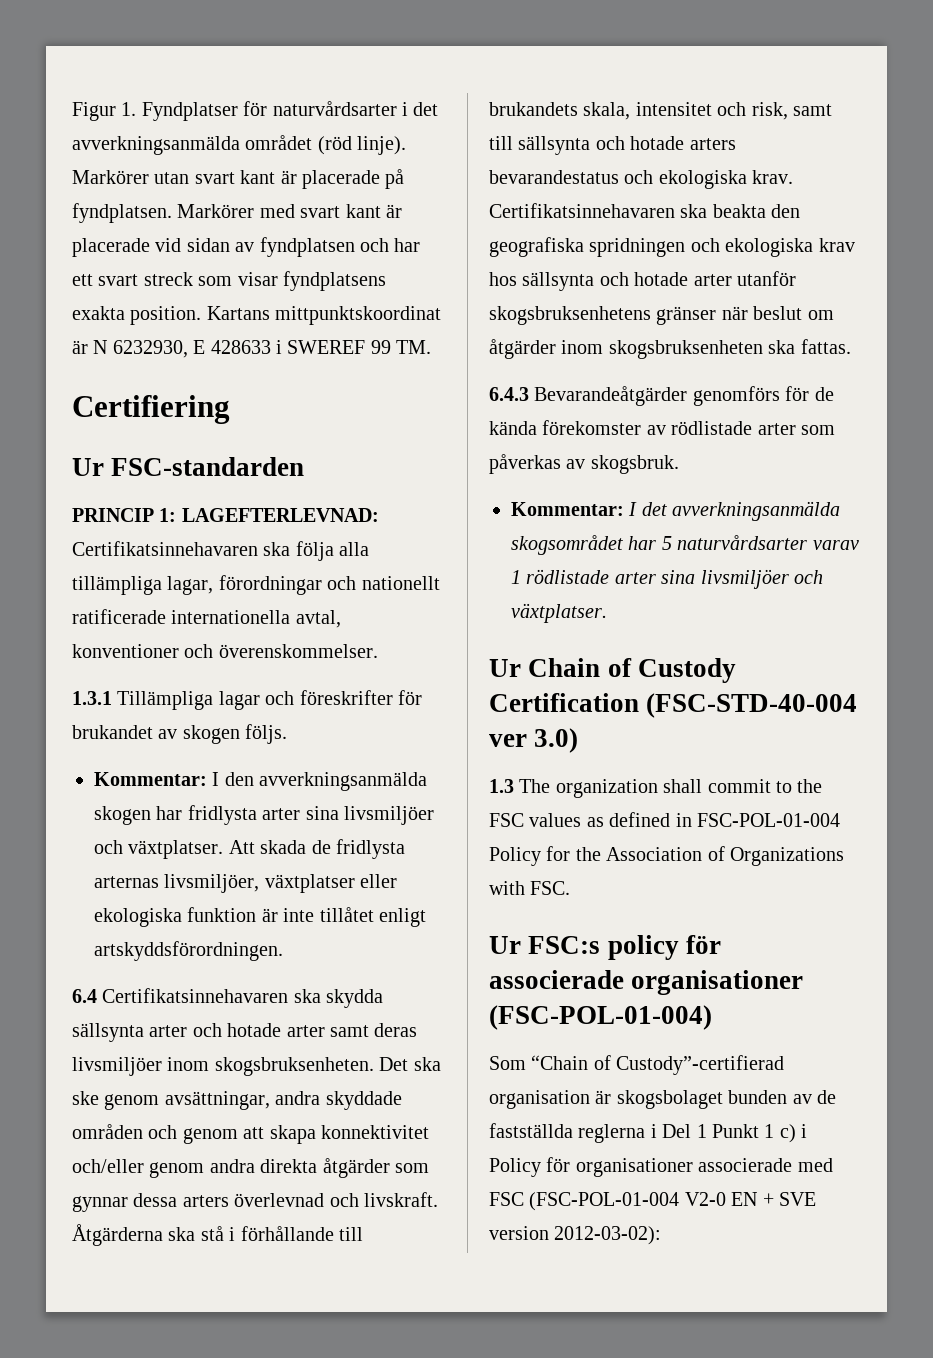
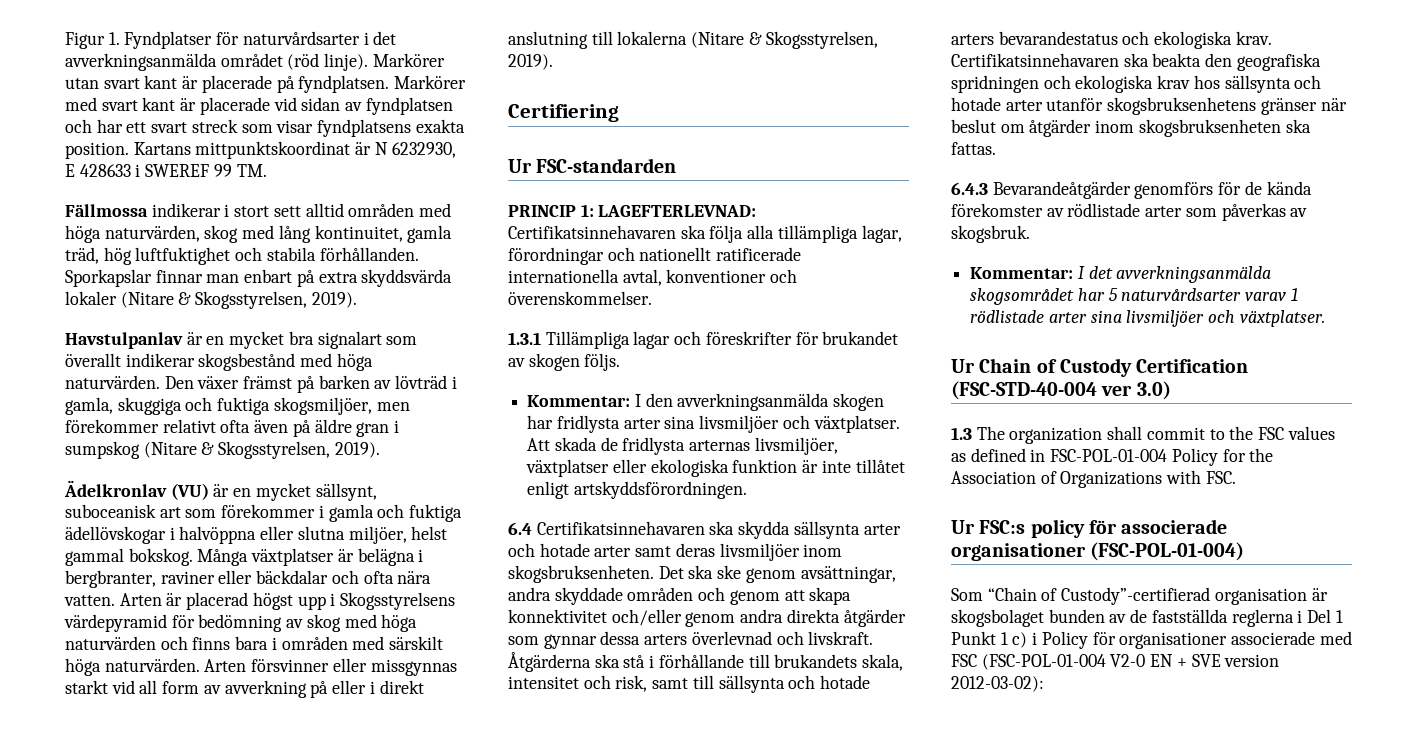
(432, 347) none -> [65,203,452,217] [65,225,453,243] [65,247,419,265] [65,269,453,287] [65,291,357,309] [65,331,418,349] [65,353,373,371] [65,375,457,393] [65,397,410,415] [65,419,400,437] [65,441,380,459] [64,480,377,501] [65,504,463,522] [65,526,448,544] [65,548,424,566] [65,570,432,588] [64,592,456,610] [64,614,418,632] [65,636,444,650] [65,658,457,676] [65,680,424,698] [508,31,878,49] [508,54,553,70] // Fällmossa indikerar i stort sett alltid områden med höga naturvärden, skog med lång kontinuitet, gamla träd, hög luftfuktighet och stabila förhållanden. Sporkapslar finnar man enbart på extra skyddsvärda lokaler (Nitare & Skogsstyrelsen, 2019). // Havstulpanlav är en mycket bra signalart som överallt indikerar skogsbestånd med höga naturvärden. Den växer främst på barken av lövträd i gamla, skuggiga och fuktiga skogsmiljöer, men förekommer relativt ofta även på äldre gran i sumpskog (Nitare & Skogsstyrelsen, 2019). // Ädelkronlav (VU) är en mycket sällsynt, suboceanisk art som förekommer i gamla och fuktiga ädellövskogar i halvöppna eller slutna miljöer, helst gammal bokskog. Många växtplatser är belägna i bergbranter, raviner eller bäckdalar och ofta nära vatten. Arten är placerad högst upp i Skogsstyrelsens värdepyramid för bedömning av skog med höga naturvärden och finns bara i områden med särskilt höga naturvärden. Arten försvinner eller missgynnas starkt vid all form av avverkning på eller i direkt anslutning till lokalerna (Nitare & Skogsstyrelsen, 2019).

